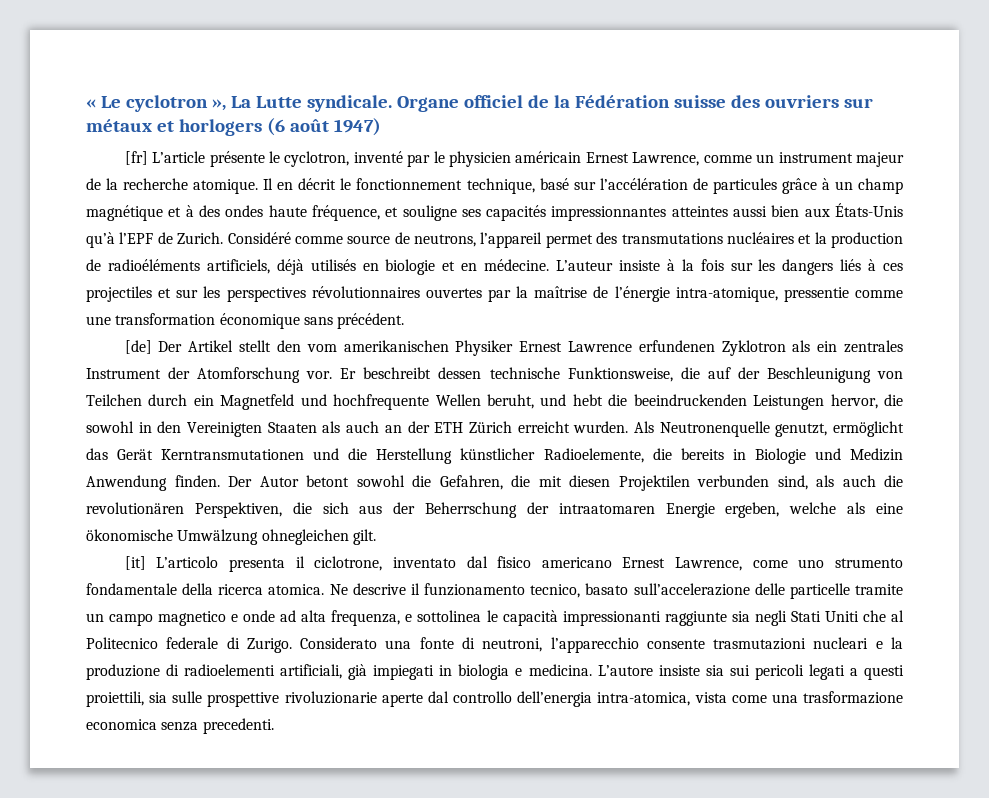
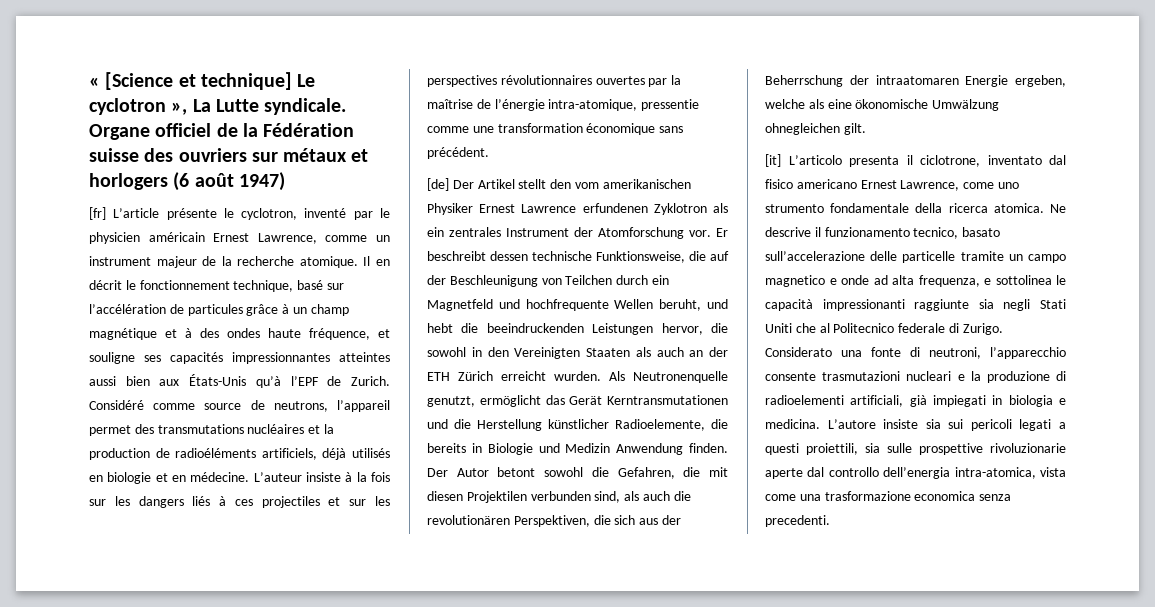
(96, 103) none -> [105,72,292,90] [Science et technique]

